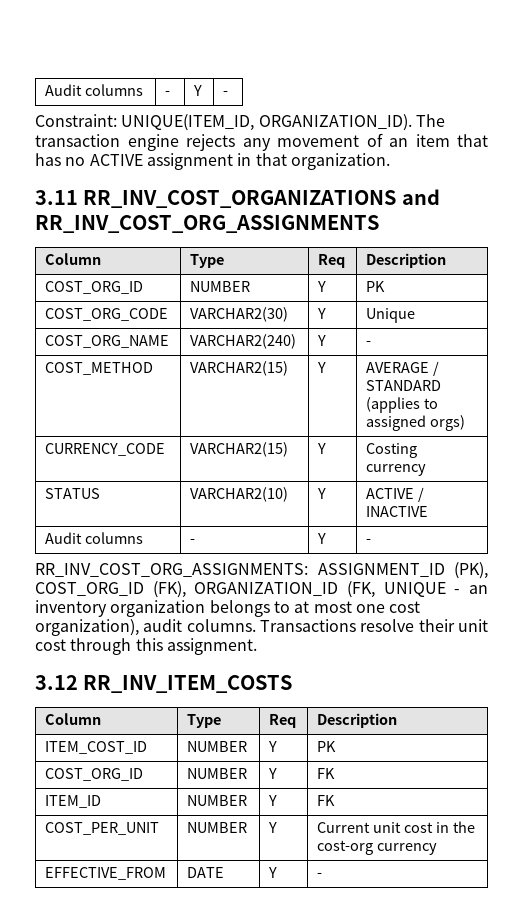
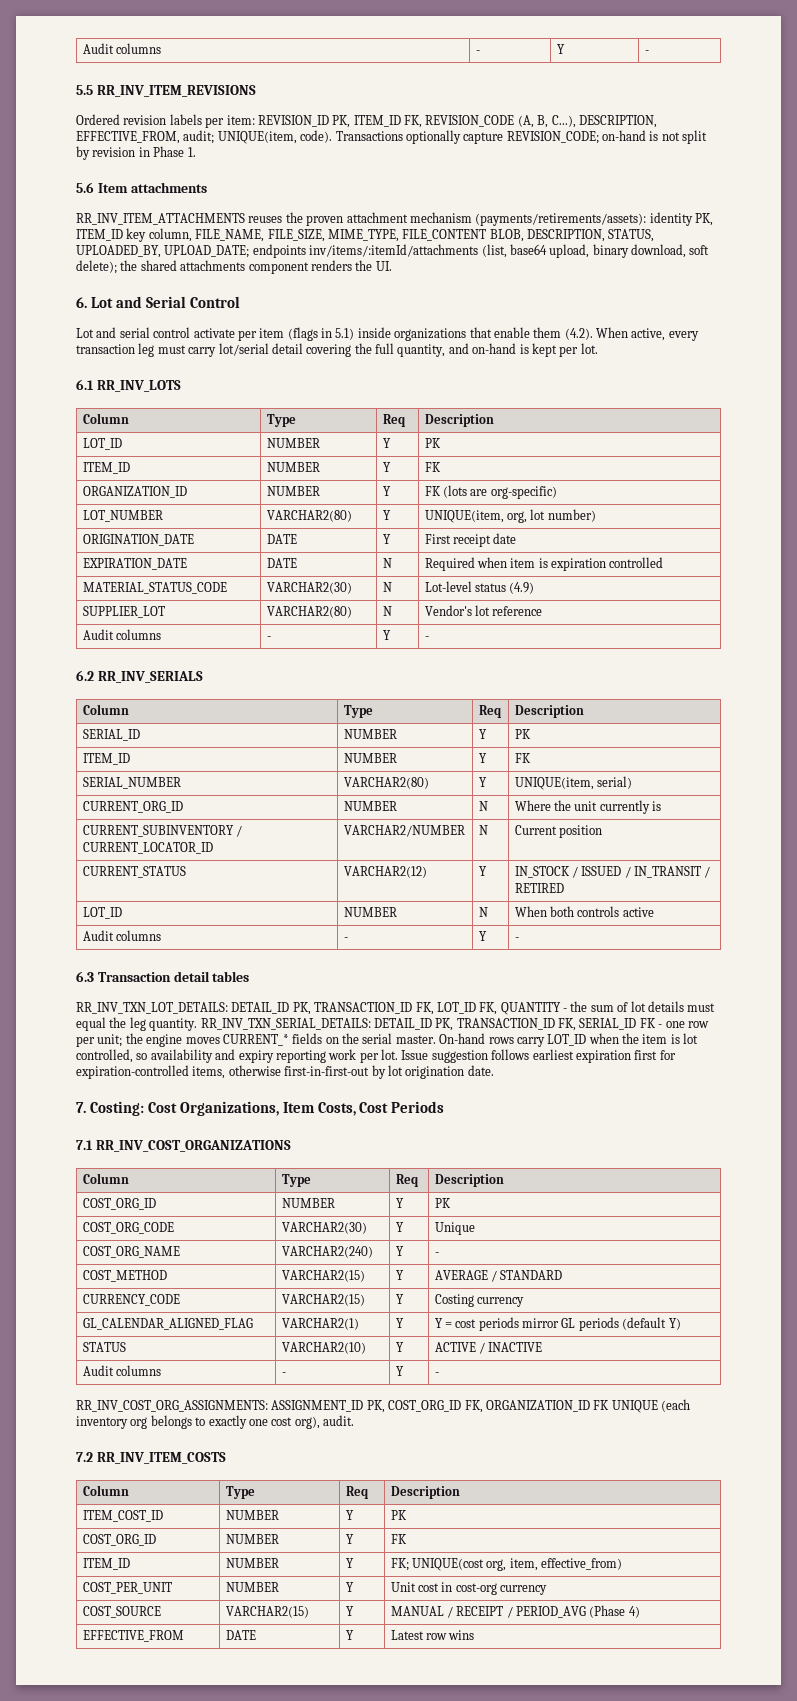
[45,84,144,96] [165,91,171,96] [193,85,203,96] [223,91,229,96] [35,114,445,131] [35,133,488,151] [35,153,390,170] [35,190,78,205] Audit columns | - | Y | - // Constraint: UNIQUE(ITEM_ID, ORGANIZATION_ID). The transaction engine rejects any movement of an item that has no ACTIVE assignment in that organization. // 3.11 -> [82,43,161,54] [475,50,480,54] [556,44,565,54] [644,50,649,54] [76,85,256,97] [76,114,657,128] [76,130,708,144] [76,146,196,160] [76,182,207,193] [76,212,713,226] [76,228,655,242] [76,244,710,258] [76,260,392,274] [76,296,240,308] [76,327,699,341] [76,343,598,357] [76,379,181,392] [82,413,129,424] [266,414,296,427] [382,414,405,427] [424,414,494,427] [82,438,122,450] [266,438,320,448] [382,438,391,448] [424,438,441,448] [82,462,130,474] [266,462,320,472] [382,462,391,472] [424,462,441,472] [82,486,187,498] [266,486,320,496] [382,486,391,496] [424,485,557,499] [82,510,163,522] [266,510,352,522] [382,510,391,520] [424,509,596,523] [82,534,194,546] [266,534,297,544] [382,534,391,544] [424,533,517,547] [82,558,187,570] [266,558,297,568] [382,558,392,568] [424,557,664,571] [82,582,227,594] [266,582,352,594] [382,582,392,592] [424,581,535,594] [82,606,165,618] [266,606,352,618] [382,606,392,616] [424,605,543,616] [82,629,161,640] [266,636,271,640] [382,630,391,640] [424,636,429,640] [76,670,203,683] [82,704,129,715] [343,705,373,718] [478,705,501,718] [514,705,584,718] [82,729,140,741] [343,729,397,739] [478,729,487,739] [514,729,531,739] [82,753,130,765] [343,753,397,763] [478,753,487,763] [514,753,531,763] [82,777,181,789] [343,777,429,789] [478,777,487,787] [514,776,632,790] [82,801,183,813] [343,801,397,811] [478,801,488,811] [514,800,662,814] [82,825,242,837] [82,842,213,854] [343,825,465,837] [478,825,488,835] [514,825,602,838] [82,866,186,878] [343,866,427,878] [478,866,487,876] [514,866,711,878] [514,883,564,893] [82,907,122,919] [343,907,397,917] [478,907,488,917] [514,906,654,917] [82,930,161,941] [343,937,348,941] [478,931,487,941] [514,937,519,941] [76,971,250,982] [76,1001,716,1015] [76,1017,709,1031] [76,1033,699,1047] [76,1049,676,1063] [76,1065,494,1079] [76,1101,445,1116] [76,1140,93,1150] Audit columns | - | Y | - // 5.5 RR_INV_ITEM_REVISIONS // Ordered revision labels per item: REVISION_ID PK, ITEM_ID FK, REVISION_CODE (A, B, C...), DESCRIPTION, EFFECTIVE_FROM, audit; UNIQUE(item, code). Transactions optionally capture REVISION_CODE; on-hand is not split by revision in Phase 1. // 5.6 Item attachments // RR_INV_ITEM_ATTACHMENTS reuses the proven attachment mechanism (payments/retirements/assets): identity PK, ITEM_ID key column, FILE_NAME, FILE_SIZE, MIME_TYPE, FILE_CONTENT BLOB, DESCRIPTION, STATUS, UPLOADED_BY, UPLOAD_DATE; endpoints inv/items/:itemId/attachments (list, base64 upload, binary download, soft delete); the shared attachments component renders the UI. // 6. Lot and Serial Control // Lot and serial control activate per item (flags in 5.1) inside organizations that enable them (4.2). When active, every transaction leg must carry lot/serial detail covering the full quantity, and on-hand is kept per lot. // 6.1 RR_INV_LOTS // Column | Type | Req | Description // LOT_ID | NUMBER | Y | PK // ITEM_ID | NUMBER | Y | FK // ORGANIZATION_ID | NUMBER | Y | FK (lots are org-specific) // LOT_NUMBER | VARCHAR2(80) | Y | UNIQUE(item, org, lot number) // ORIGINATION_DATE | DATE | Y | First receipt date // EXPIRATION_DATE | DATE | N | Required when item is expiration controlled // MATERIAL_STATUS_CODE | VARCHAR2(30) | N | Lot-level status (4.9) // SUPPLIER_LOT | VARCHAR2(80) | N | Vendor's lot reference // Audit columns | - | Y | - // 6.2 RR_INV_SERIALS // Column | Type | Req | Description // SERIAL_ID | NUMBER | Y | PK // ITEM_ID | NUMBER | Y | FK // SERIAL_NUMBER | VARCHAR2(80) | Y | UNIQUE(item, serial) // CURRENT_ORG_ID | NUMBER | N | Where the unit currently is // CURRENT_SUBINVENTORY / CURRENT_LOCATOR_ID | VARCHAR2/NUMBER | N | Current position // CURRENT_STATUS | VARCHAR2(12) | Y | IN_STOCK / ISSUED / IN_TRANSIT / RETIRED // LOT_ID | NUMBER | N | When both controls active // Audit columns | - | Y | - // 6.3 Transaction detail tables // RR_INV_TXN_LOT_DETAILS: DETAIL_ID PK, TRANSACTION_ID FK, LOT_ID FK, QUANTITY - the sum of lot details must equal the leg quantity. RR_INV_TXN_SERIAL_DETAILS: DETAIL_ID PK, TRANSACTION_ID FK, SERIAL_ID FK - one row per unit; the engine moves CURRENT_* fields on the serial master. On-hand rows carry LOT_ID when the item is lot controlled, so availability and expiry reporting work per lot. Issue suggestion follows earliest expiration first for expiration-controlled items, otherwise first-in-first-out by lot origination date. // 7. Costing: Cost Organizations, Item Costs, Cost Periods // 7.1
[401,189,440,205] [35,215,379,233] and RR_INV_COST_ORG_ASSIGNMENTS -> (291, 1146) none
[366,397,439,413] [366,415,466,431] (applies to assigned orgs) -> (563, 1275) none
(427, 470) none -> [82,1318,253,1330] [281,1318,359,1330] [395,1318,404,1328] [434,1317,681,1331] // GL_CALENDAR_ALIGNED_FLAG | VARCHAR2(1) | Y | Y = cost periods mirror GL periods (default Y)
[454,562,488,579] [35,581,489,598] [35,600,421,617] [35,619,488,636] [35,638,257,655] [35,675,78,690] (PK), COST_ORG_ID (FK), ORGANIZATION_ID (FK, UNIQUE - an inventory organization belongs to at most one cost organization), audit columns. Transactions resolve their unit cost through this assignment. // 3.12 -> [366,1399,690,1413] [76,1415,354,1429] [76,1452,93,1462] PK, COST_ORG_ID FK, ORGANIZATION_ID FK UNIQUE (each inventory org belongs to exactly one cost org), audit. // 7.2
[317,795,336,806] FK -> [390,1558,623,1571] FK; UNIQUE(cost org, item, effective_from)
[317,822,402,833] Current unit -> [390,1582,416,1592] Unit
[452,821,475,833] the -> (453, 1587) none
(438, 849) none -> [82,1606,161,1618] [225,1606,309,1618] [345,1606,354,1616] [390,1605,640,1618] // COST_SOURCE | VARCHAR2(15) | Y | MANUAL / RECEIPT / PERIOD_AVG (Phase 4)
[317,873,323,878] - -> [390,1630,475,1640] Latest row wins

